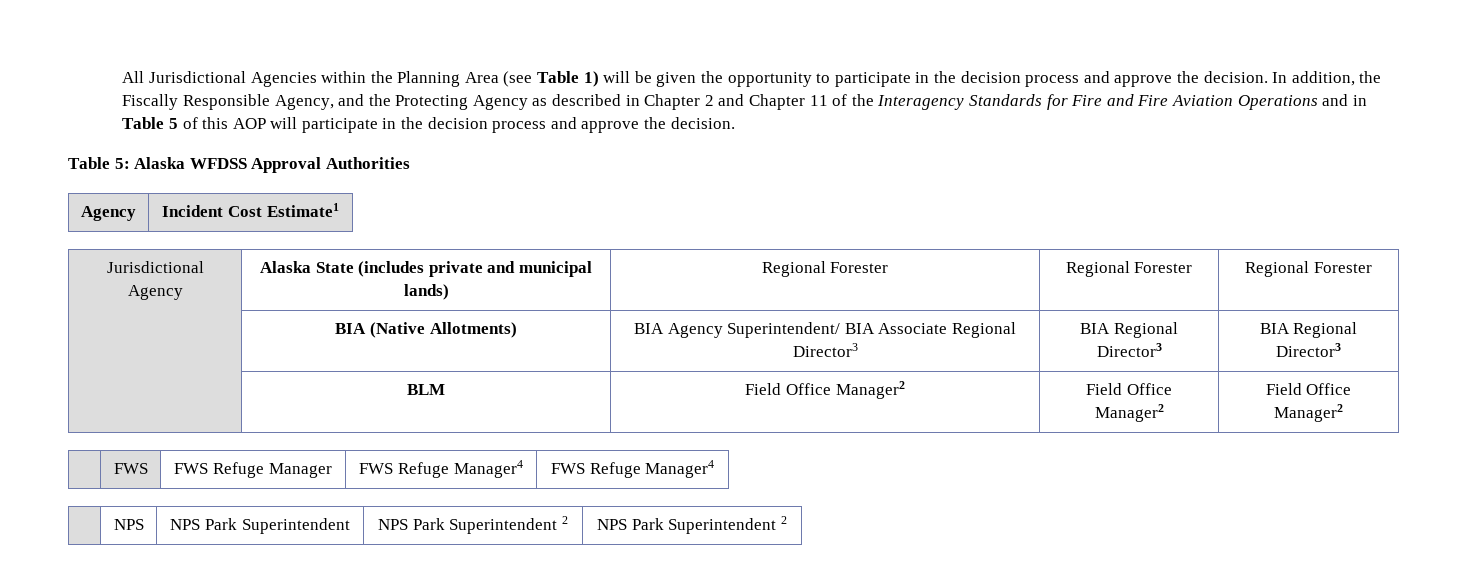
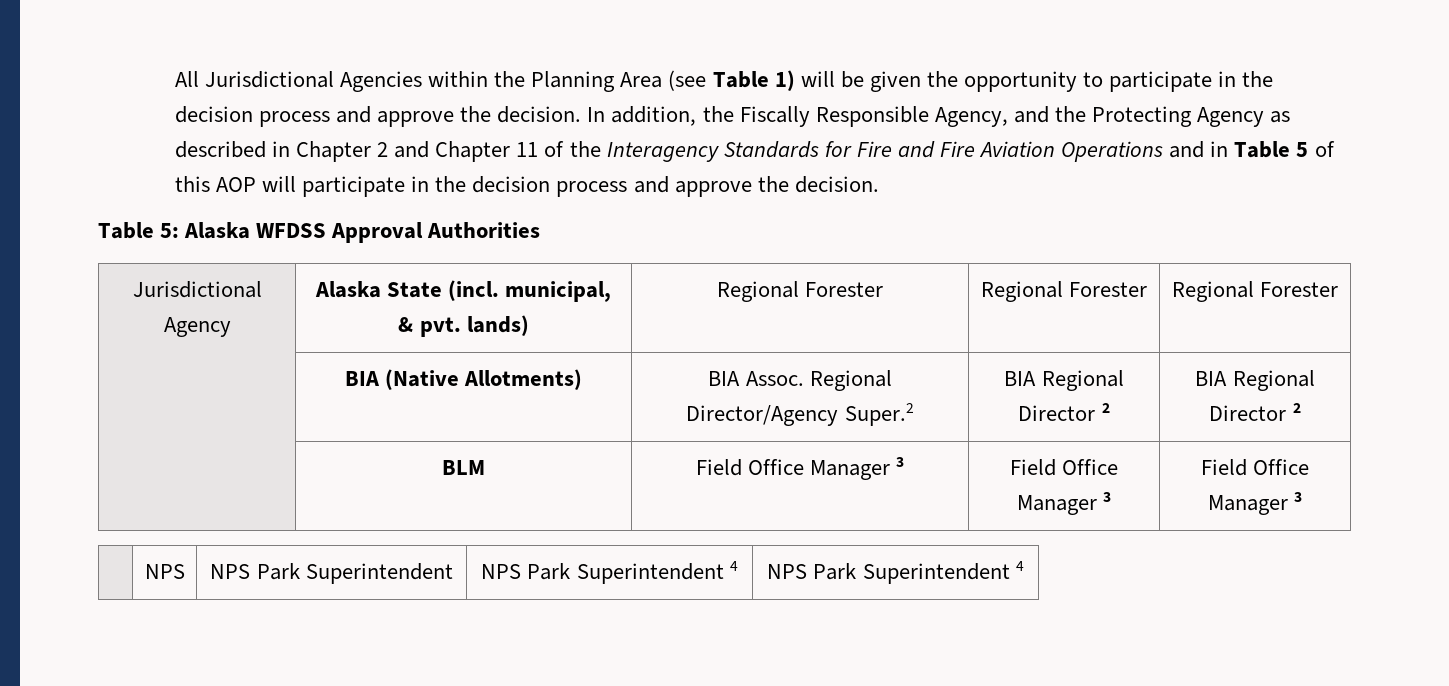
[81,206,136,221] [162,203,339,217] // Agency | Incident Cost Estimate1 -> (541, 230) none
[358,261,592,277] (includes private and municipal -> [448,280,612,302] [398,317,461,337] (incl. municipal, & pvt.
[667,322,1016,338] [792,343,858,357] [1080,322,1178,338] [1096,343,1162,357] [1259,322,1358,338] [1276,343,1341,357] Agency Superintendent/ BIA Associate Regional Director3 | BIA Regional Director3 | BIA Regional Director3 -> [745,370,892,391] [686,403,914,426] [1004,370,1124,391] [1018,403,1110,421] [1195,370,1315,391] [1209,403,1301,421] Assoc. Regional Director/Agency Super.2 | BIA Regional Director 2 | BIA Regional Director 2
[835,381,905,399] [1086,383,1172,395] [1094,404,1164,422] [1265,383,1352,395] [1274,404,1343,422] [113,463,148,474] [174,462,332,478] [359,460,523,478] [550,460,715,478] Manager2 | Field Office Manager2 | Field Office Manager2 // | FWS | FWS Refuge Manager | FWS Refuge Manager4 | FWS Refuge Manager4 -> [810,457,905,480] [1009,459,1119,476] [1016,492,1112,515] [1200,459,1310,476] [1207,492,1303,515] Manager 3 | Field Office Manager 3 | Field Office Manager 3
[561,516,568,524] [597,516,787,534] 2 | NPS Park Superintendent 2 -> [729,561,738,571] [767,561,1024,584] 4 | NPS Park Superintendent 4

